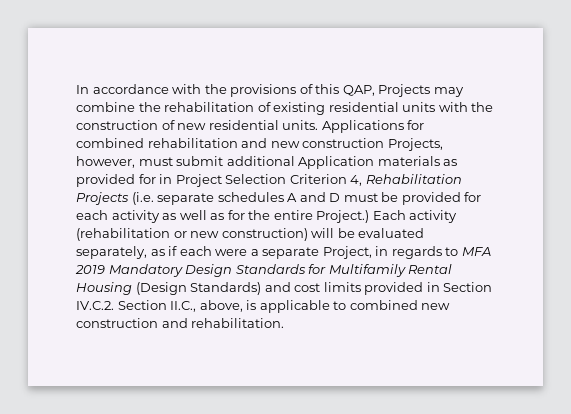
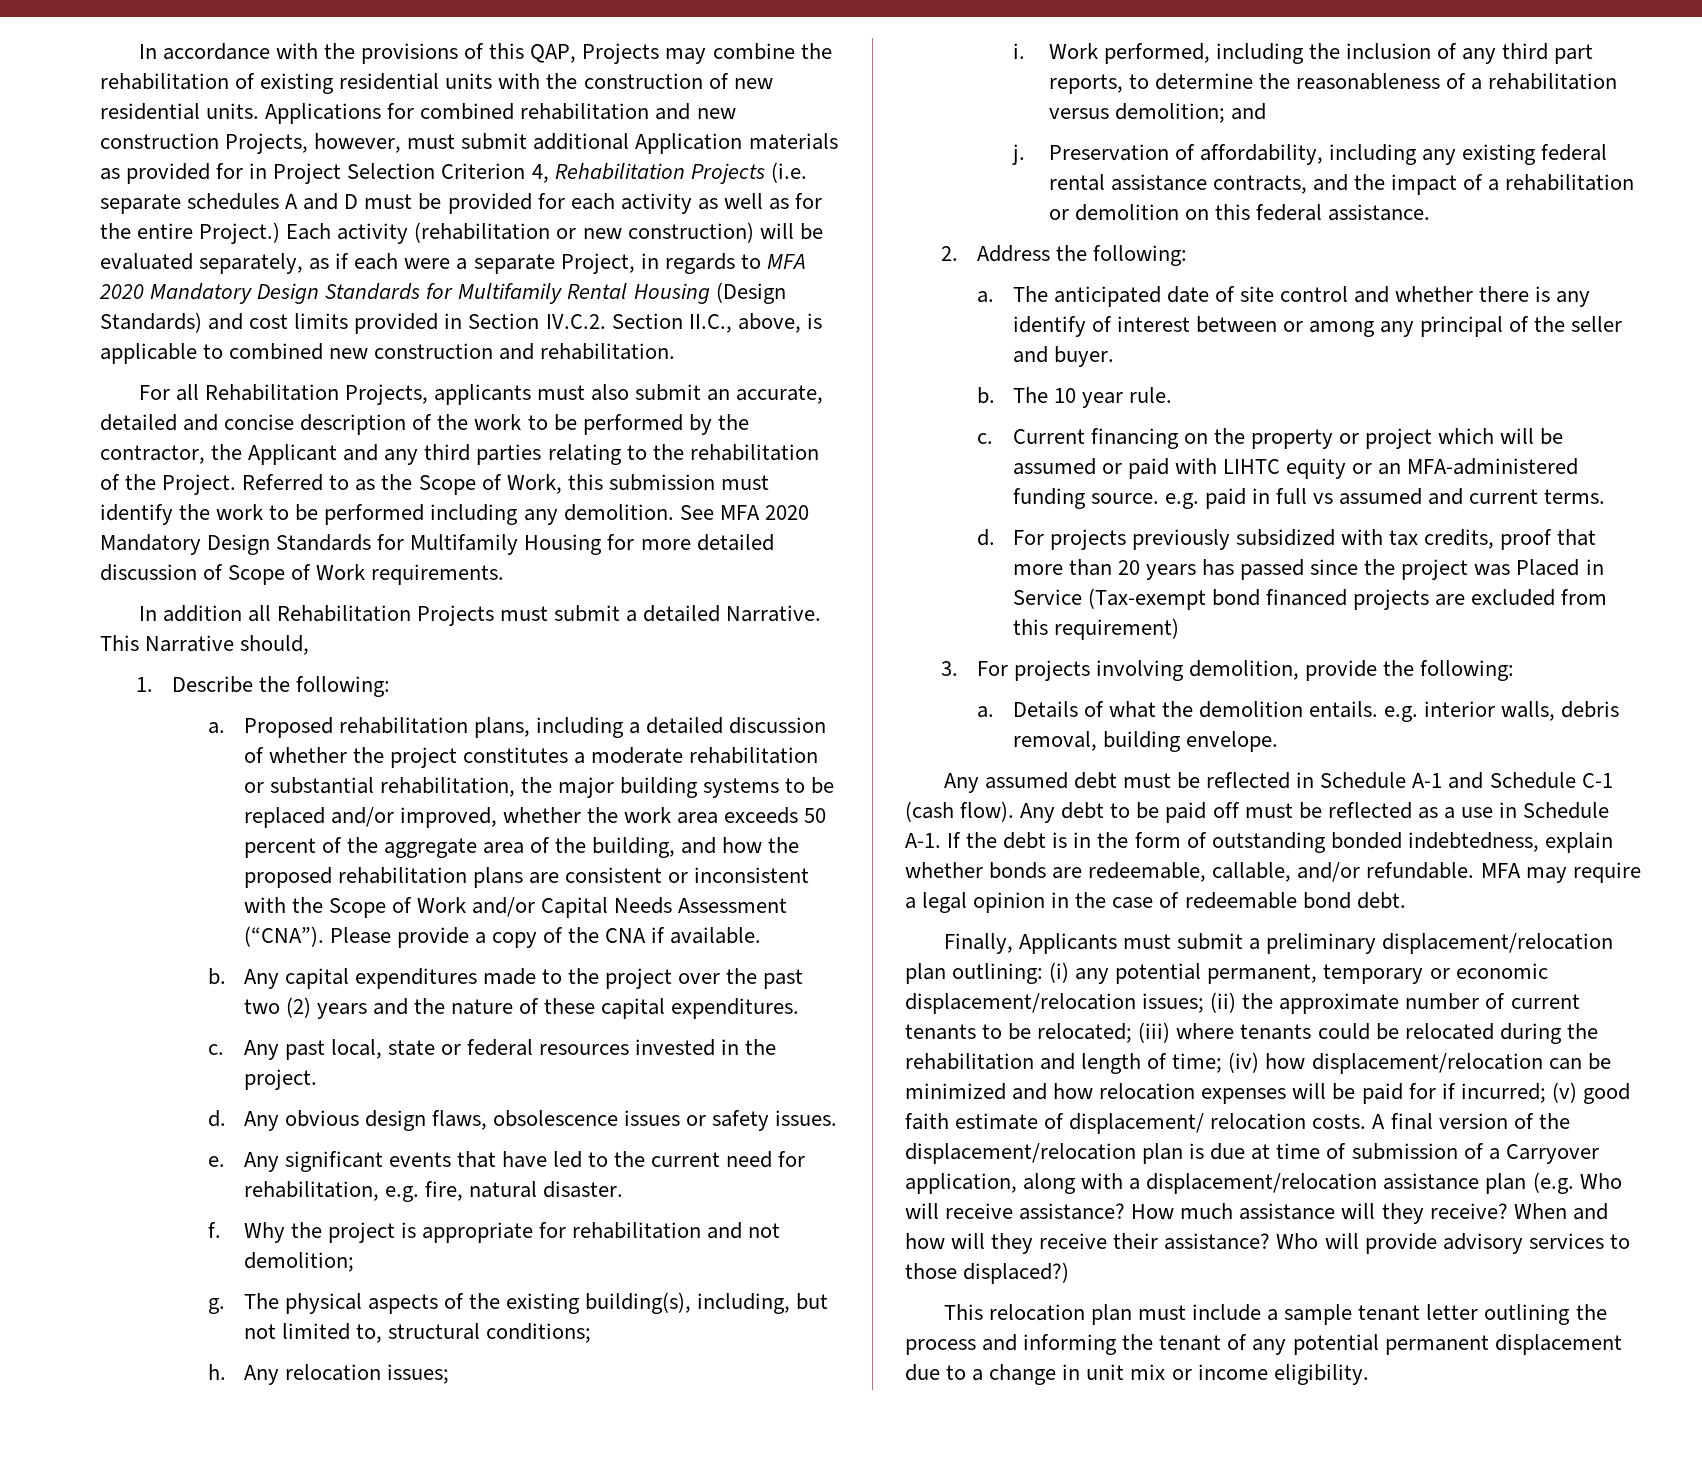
[75,265,105,274] 2019 -> [99,284,144,299] 2020
(285, 323) none -> [138,384,824,405] [100,414,749,435] [100,444,819,465] [100,474,769,495] [100,504,809,525] [100,534,774,555] [100,564,505,585] [138,605,822,626] [100,635,310,655] [135,676,390,697] [207,717,827,738] [243,747,819,768] [243,777,835,798] [243,807,827,828] [243,837,800,858] [243,867,810,888] [243,897,788,918] [243,926,762,948] [207,968,804,989] [243,997,800,1019] [207,1039,777,1060] [243,1069,317,1090] [207,1110,838,1131] [207,1151,806,1172] [243,1181,623,1202] [207,1222,781,1243] [243,1252,354,1272] [207,1292,829,1314] [243,1323,591,1343] [207,1364,449,1385] [1012,43,1594,64] [1048,73,1618,94] [1048,103,1266,123] [1011,144,1608,165] [1048,174,1635,195] [1048,204,1430,221] [940,245,1187,266] [976,286,1591,307] [1012,316,1623,337] [1012,346,1114,367] [976,387,1172,408] [976,428,1564,449] [1012,458,1579,479] [1012,488,1606,509] [976,529,1597,550] [1012,559,1604,580] [1012,588,1608,610] [1012,618,1179,640] [940,660,1515,681] [976,701,1620,722] [1012,731,1278,752] [943,772,1613,793] [905,801,1610,823] [905,832,1613,853] [905,862,1641,883] [905,892,1406,913] [943,933,1614,954] [905,962,1548,984] [905,992,1580,1014] [905,1022,1598,1044] [905,1052,1611,1074] [905,1082,1630,1104] [905,1113,1570,1134] [905,1143,1599,1164] [905,1172,1622,1194] [905,1203,1608,1224] [905,1233,1630,1254] [905,1262,1070,1284] [943,1304,1607,1325] [905,1334,1622,1355] [905,1364,1369,1385] // For all Rehabilitation Projects, applicants must also submit an accurate, detailed and concise description of the work to be performed by the contractor, the Applicant and any third parties relating to the rehabilitation of the Project. Referred to as the Scope of Work, this submission must identify the work to be performed including any demolition. See MFA 2020 Mandatory Design Standards for Multifamily Housing for more detailed discussion of Scope of Work requirements. // In addition all Rehabilitation Projects must submit a detailed Narrative. This Narrative should, // 1. Describe the following: // a. Proposed rehabilitation plans, including a detailed discussion of whether the project constitutes a moderate rehabilitation or substantial rehabilitation, the major building systems to be replaced and/or improved, whether the work area exceeds 50 percent of the aggregate area of the building, and how the proposed rehabilitation plans are consistent or inconsistent with the Scope of Work and/or Capital Needs Assessment (“CNA”). Please provide a copy of the CNA if available. // b. Any capital expenditures made to the project over the past two (2) years and the nature of these capital expenditures. // c. Any past local, state or federal resources invested in the project. // d. Any obvious design flaws, obsolescence issues or safety issues. // e. Any significant events that have led to the current need for rehabilitation, e.g. fire, natural disaster. // f. Why the project is appropriate for rehabilitation and not demolition; // g. The physical aspects of the existing building(s), including, but not limited to, structural conditions; // h. Any relocation issues; // i. Work performed, including the inclusion of any third part reports, to determine the reasonableness of a rehabilitation versus demolition; and // j. Preservation of affordability, including any existing federal rental assistance contracts, and the impact of a rehabilitation or demolition on this federal assistance. // 2. Address the following: // a. The anticipated date of site control and whether there is any identify of interest between or among any principal of the seller and buyer. // b. The 10 year rule. // c. Current financing on the property or project which will be assumed or paid with LIHTC equity or an MFA-administered funding source. e.g. paid in full vs assumed and current terms. // d. For projects previously subsidized with tax credits, proof that more than 20 years has passed since the project was Placed in Service (Tax-exempt bond financed projects are excluded from this requirement) // 3. For projects involving demolition, provide the following: // a. Details of what the demolition entails. e.g. interior walls, debris removal, building envelope. // Any assumed debt must be reflected in Schedule A-1 and Schedule C-1 (cash flow). Any debt to be paid off must be reflected as a use in Schedule A-1. If the debt is in the form of outstanding bonded indebtedness, explain whether bonds are redeemable, callable, and/or refundable. MFA may require a legal opinion in the case of redeemable bond debt. // Finally, Applicants must submit a preliminary displacement/relocation plan outlining: (i) any potential permanent, temporary or economic displacement/relocation issues; (ii) the approximate number of current tenants to be relocated; (iii) where tenants could be relocated during the rehabilitation and length of time; (iv) how displacement/relocation can be minimized and how relocation expenses will be paid for if incurred; (v) good faith estimate of displacement/ relocation costs. A final version of the displacement/relocation plan is due at time of submission of a Carryover application, along with a displacement/relocation assistance plan (e.g. Who will receive assistance? How much assistance will they receive? When and how will they receive their assistance? Who will provide advisory services to those displaced?) // This relocation plan must include a sample tenant letter outlining the process and informing the tenant of any potential permanent displacement due to a change in unit mix or income eligibility.

